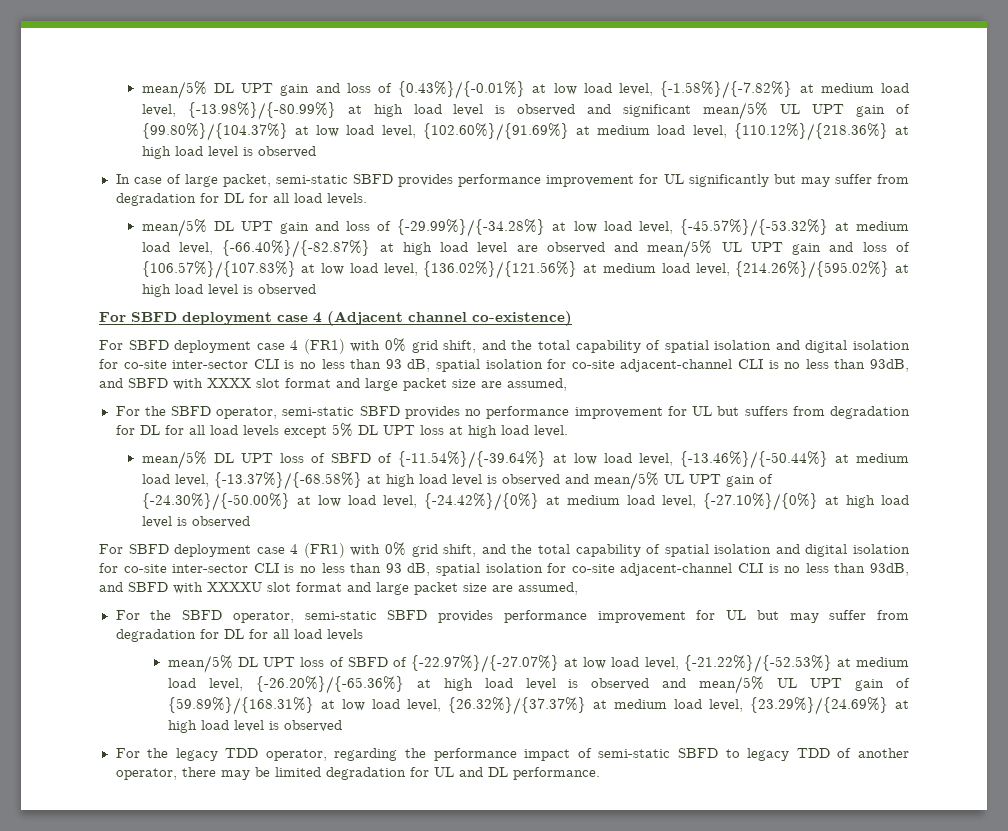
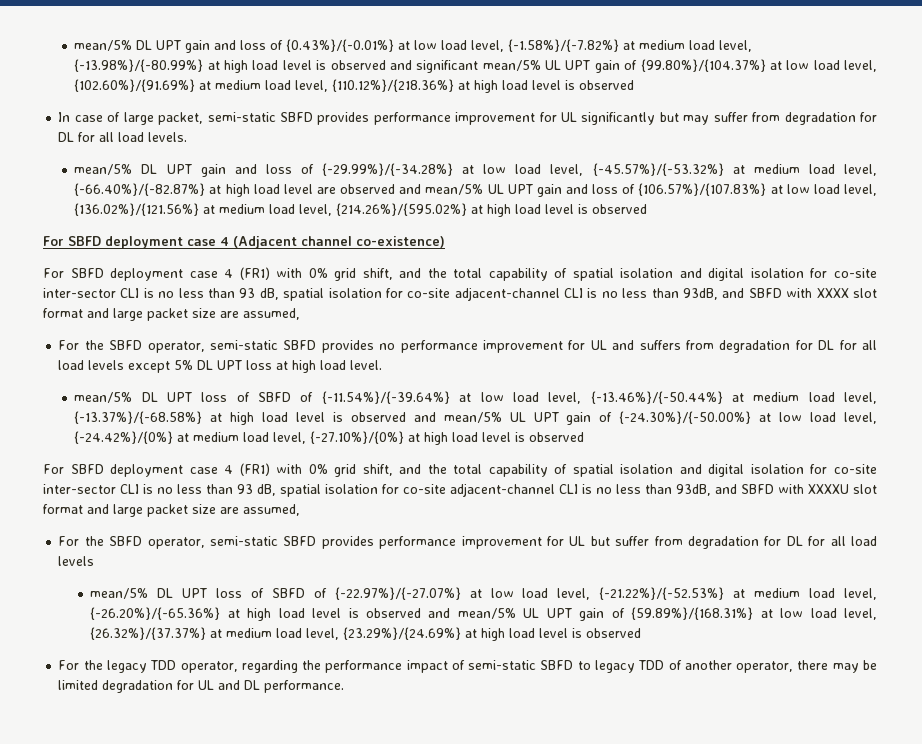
[717,406,740,416] but -> [612,340,635,350] and
[789,613,819,623] may -> (610, 541) none

